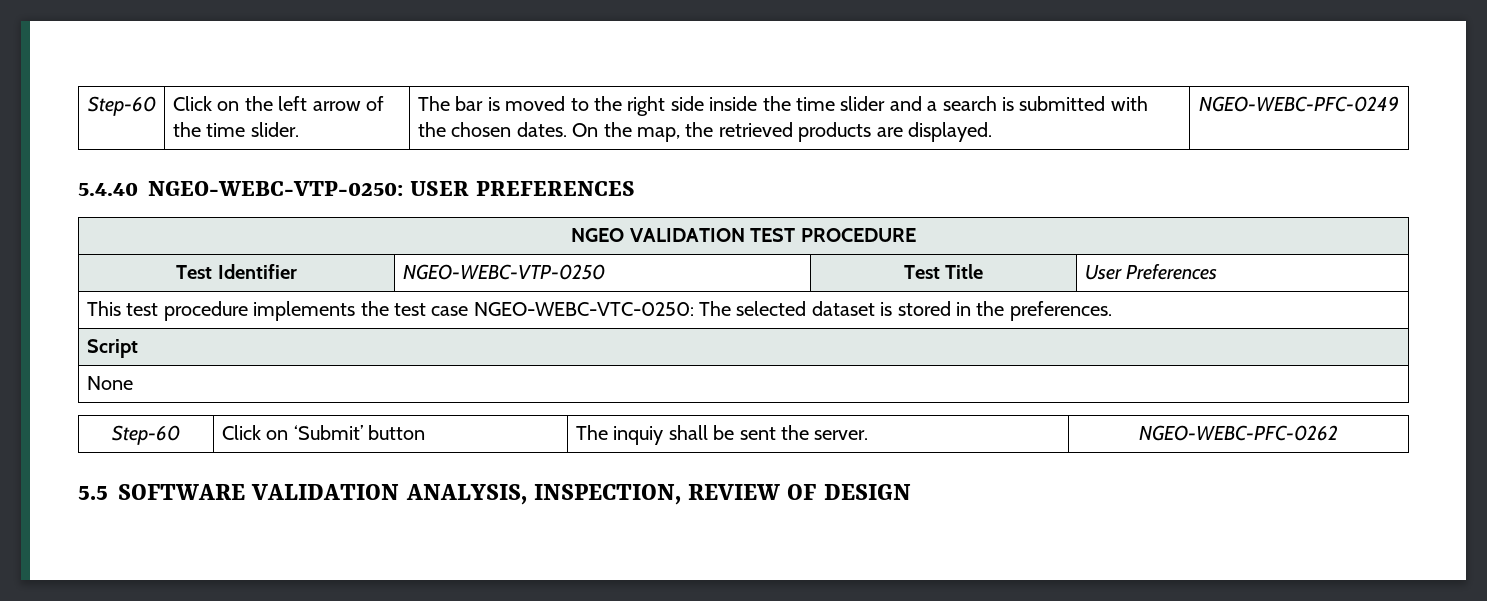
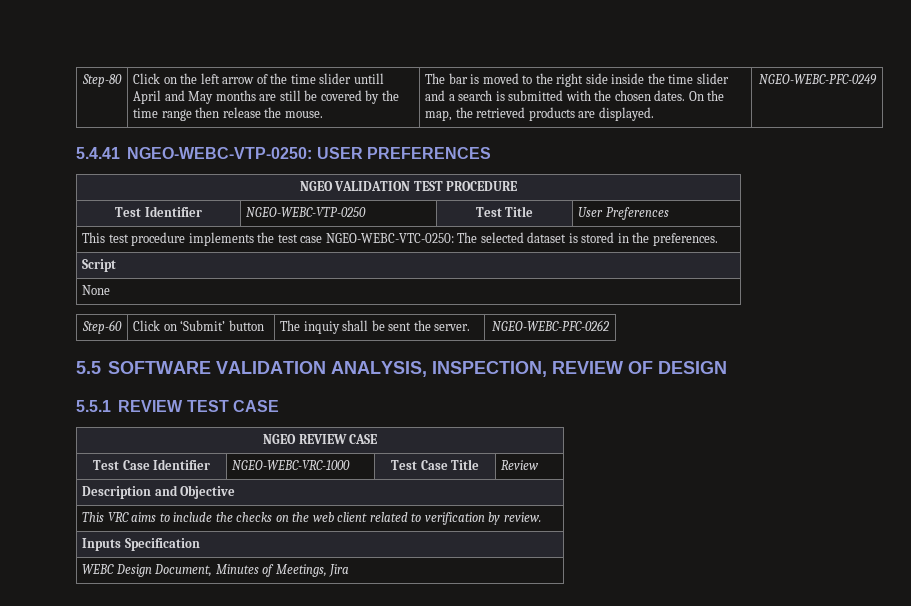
[87,96,156,116] Step-60 -> [82,74,122,87] Step-80
[250,122,299,137] slider. -> [319,73,384,84] [133,90,399,104] [133,107,323,121] slider untill April and May months are still be covered by the time range then release the mouse.
[78,182,138,196] 5.4.40 -> [76,147,120,159] 5.4.41
(911, 492) none -> [76,400,279,412] [262,434,378,444] [92,459,211,470] [232,460,351,470] [390,459,480,470] [501,460,540,470] [82,485,236,499] [82,512,541,525] [82,538,200,551] [82,564,350,577] // 5.5.1 REVIEW TEST CASE // NGEO REVIEW CASE // Test Case Identifier | NGEO-WEBC-VRC-1000 | Test Case Title | Review // Description and Objective // This VRC aims to include the checks on the web client related to verification by review. // Inputs Specification // WEBC Design Document, Minutes of Meetings, Jira

